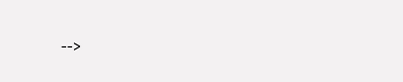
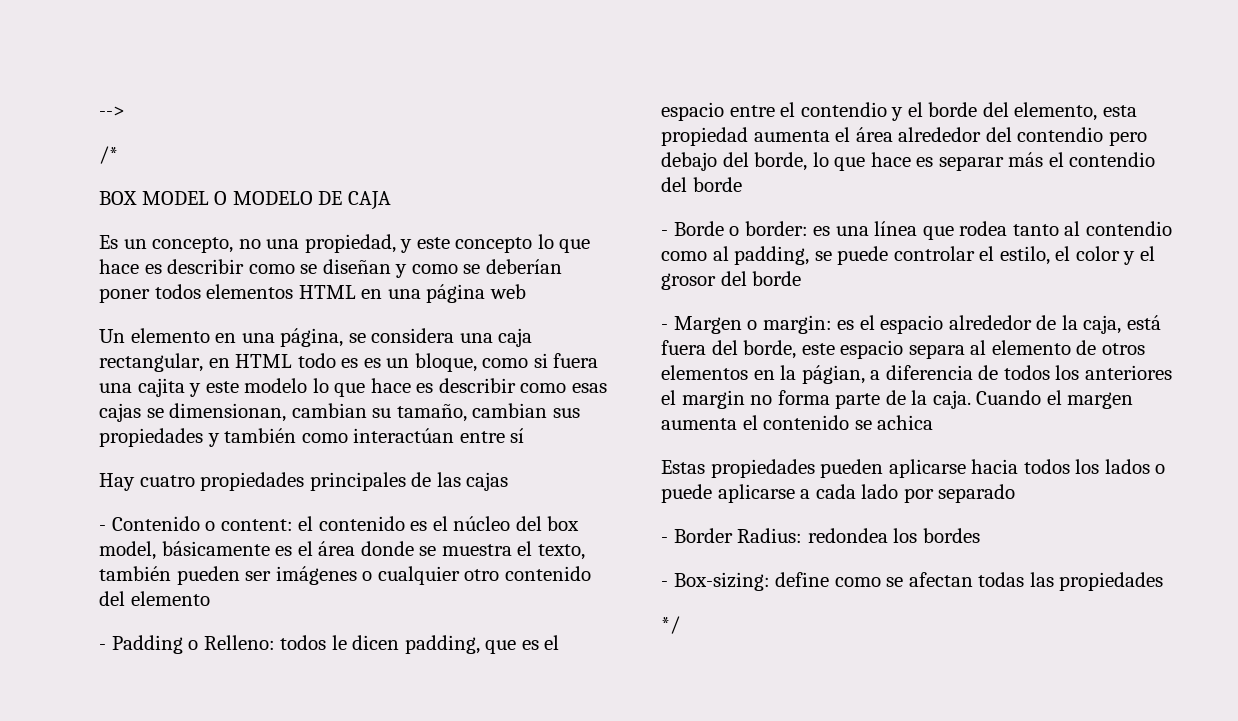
(82, 47) none -> [99,146,118,164] [99,191,391,210] [99,234,591,253] [99,259,562,278] [99,284,526,303] [99,328,533,347] [99,353,599,372] [99,378,607,397] [99,403,580,422] [99,428,525,447] [99,472,509,491] [99,516,580,531] [99,541,585,560] [99,566,591,585] [99,591,210,606] [99,635,560,654] [661,102,1137,121] [661,127,1147,146] [661,152,1156,171] [661,177,742,192] [661,221,1172,240] [661,246,1155,265] [661,271,802,290] [661,315,1161,334] [661,340,1145,359] [661,365,1172,384] [661,390,1134,409] [661,415,934,430] [661,459,1166,478] [661,484,1016,503] [661,528,980,543] [661,572,1164,591] [661,616,680,634] // /* // BOX MODEL O MODELO DE CAJA // Es un concepto, no una propiedad, y este concepto lo que hace es describir como se diseñan y como se deberían poner todos elementos HTML en una página web // Un elemento en una página, se considera una caja rectangular, en HTML todo es es un bloque, como si fuera una cajita y este modelo lo que hace es describir como esas cajas se dimensionan, cambian su tamaño, cambian sus propiedades y también como interactúan entre sí // Hay cuatro propiedades principales de las cajas // - Contenido o content: el contenido es el núcleo del box model, básicamente es el área donde se muestra el texto, también pueden ser imágenes o cualquier otro contenido del elemento // - Padding o Relleno: todos le dicen padding, que es el espacio entre el contendio y el borde del elemento, esta propiedad aumenta el área alrededor del contendio pero debajo del borde, lo que hace es separar más el contendio del borde // - Borde o border: es una línea que rodea tanto al contendio como al padding, se puede controlar el estilo, el color y el grosor del borde // - Margen o margin: es el espacio alrededor de la caja, está fuera del borde, este espacio separa al elemento de otros elementos en la págian, a diferencia de todos los anteriores el margin no forma parte de la caja. Cuando el margen aumenta el contenido se achica // Estas propiedades pueden aplicarse hacia todos los lados o puede aplicarse a cada lado por separado // - Border Radius: redondea los bordes // - Box-sizing: define como se afectan todas las propiedades // */

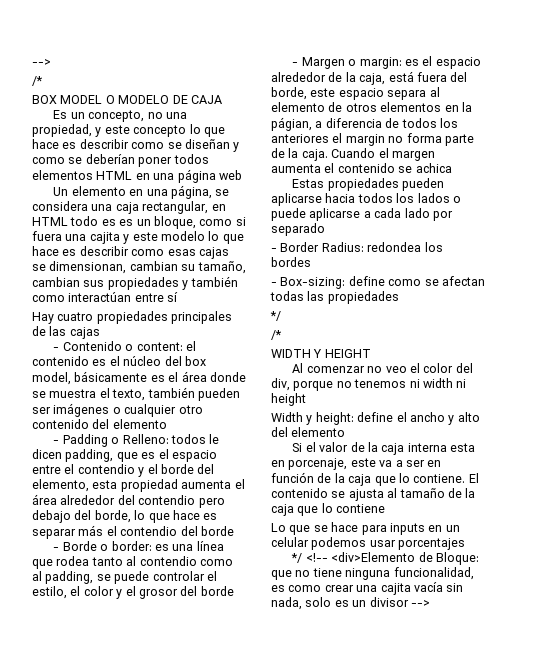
(680, 625) none -> [271,330,282,340] [271,349,371,358] [292,363,473,373] [271,378,467,391] [271,393,306,406] [271,412,480,425] [271,427,346,437] [292,442,476,455] [271,458,442,470] [271,472,479,486] [271,488,476,501] [271,503,386,516] [271,522,460,535] [271,537,466,550] [291,552,479,565] [271,567,474,580] [271,582,464,595] [271,597,430,610] // /* // WIDTH Y HEIGHT // Al comenzar no veo el color del div, porque no tenemos ni width ni height // Width y height: define el ancho y alto del elemento // Si el valor de la caja interna esta en porcenaje, este va a ser en función de la caja que lo contiene. El contenido se ajusta al tamaño de la caja que lo contiene // Lo que se hace para inputs en un celular podemos usar porcentajes // */ <!-- <div>Elemento de Bloque: que no tiene ninguna funcionalidad, es como crear una cajita vacía sin nada, solo es un divisor -->

